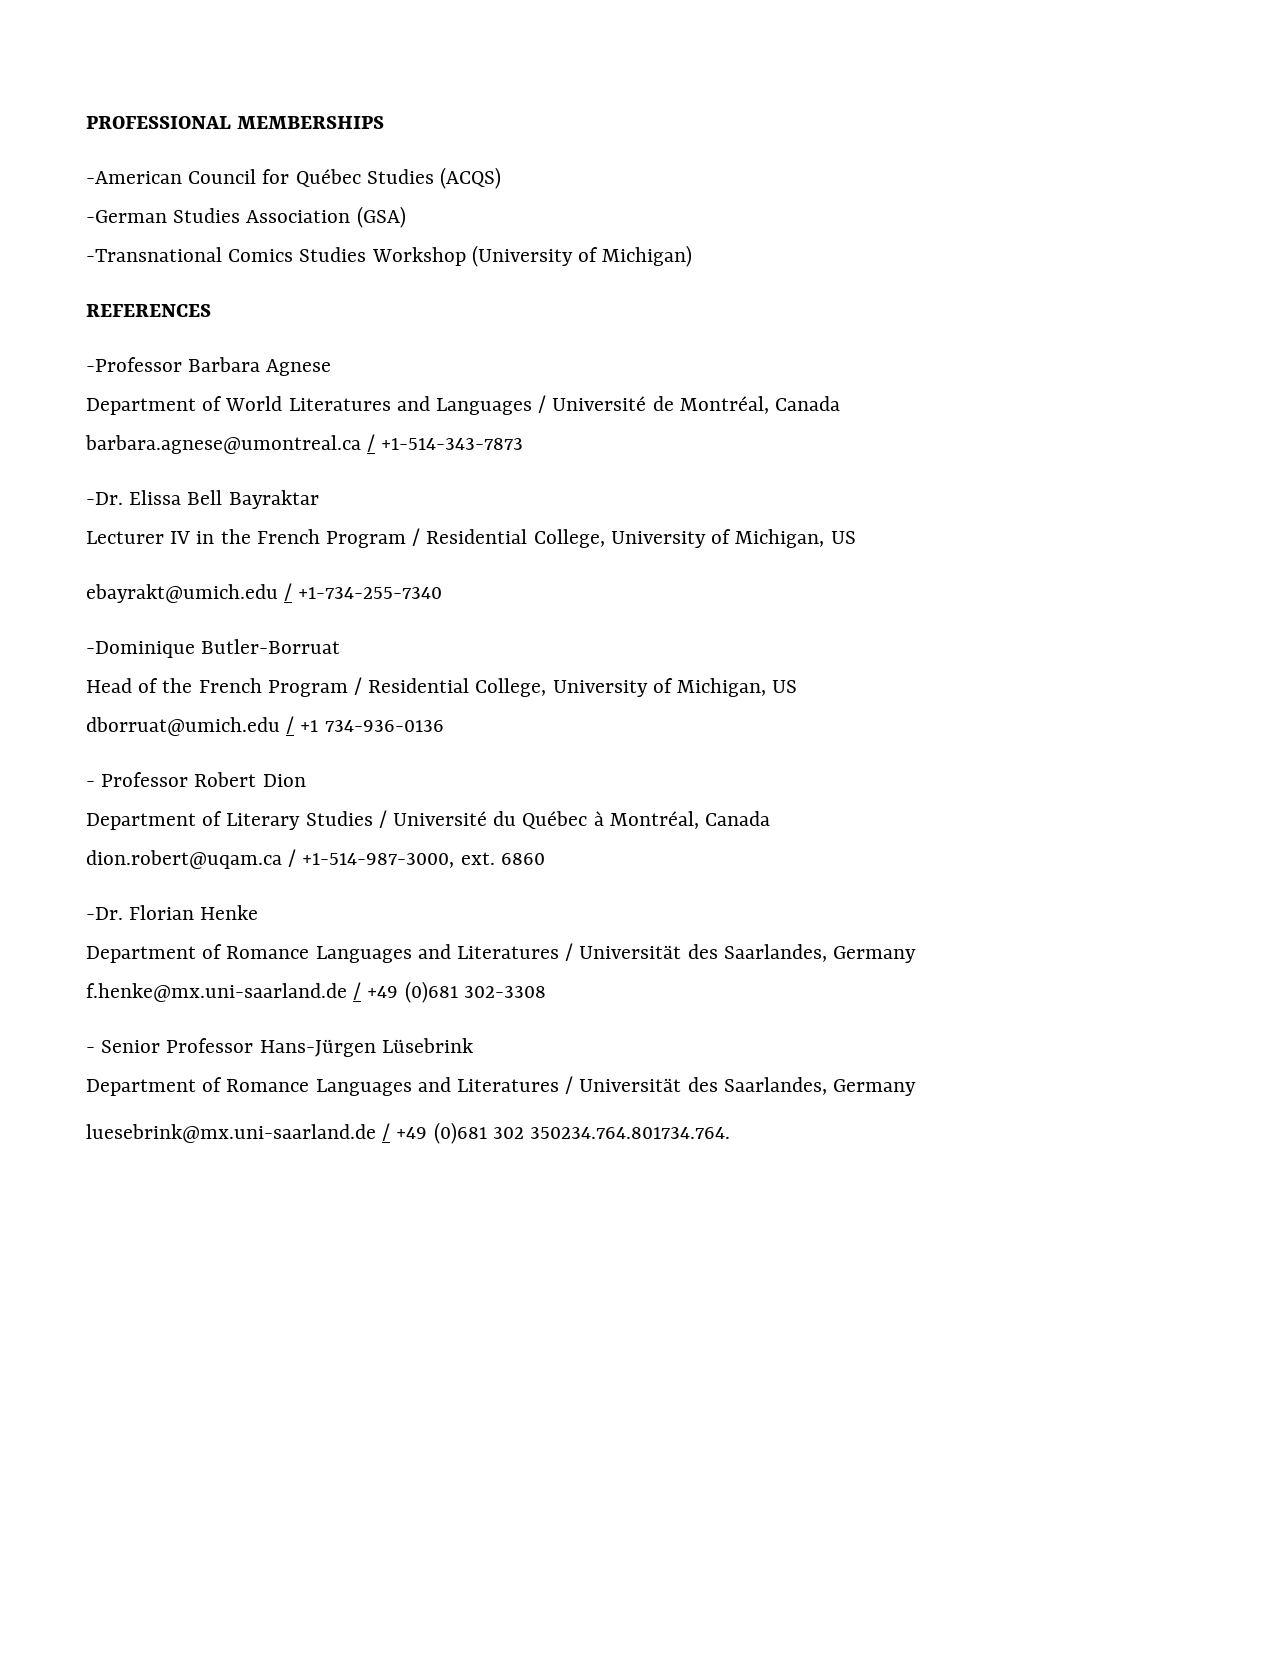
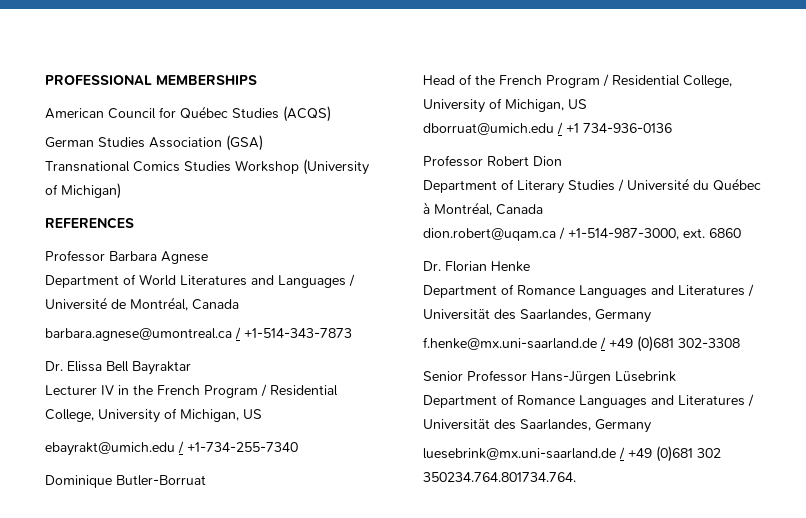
[86,171,182,184] -American -> [45,108,104,119] American
[86,210,167,223] -German -> [45,137,94,148] German
[86,247,222,262] -Transnational -> [45,161,130,172] Transnational
[86,357,182,372] -Professor -> [45,250,105,262] Professor
[86,492,123,505] -Dr. -> [45,361,63,371] Dr.
[86,641,195,658] -Dominique -> [45,475,112,488] Dominique
[86,781,95,787] - -> (672, 128) none
[86,907,123,920] -Dr. -> [423,261,441,271] Dr.
[86,1047,95,1053] - -> (740, 343) none

